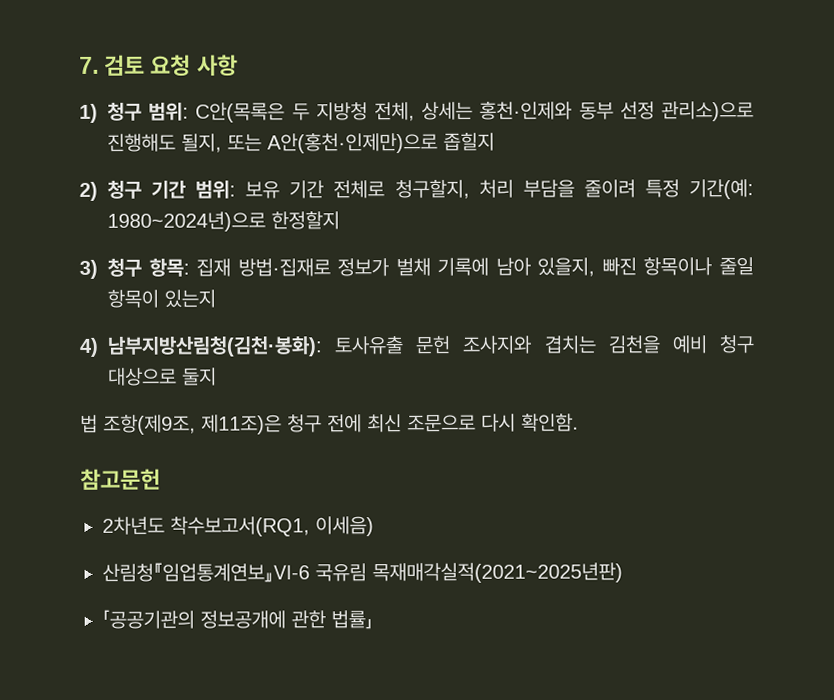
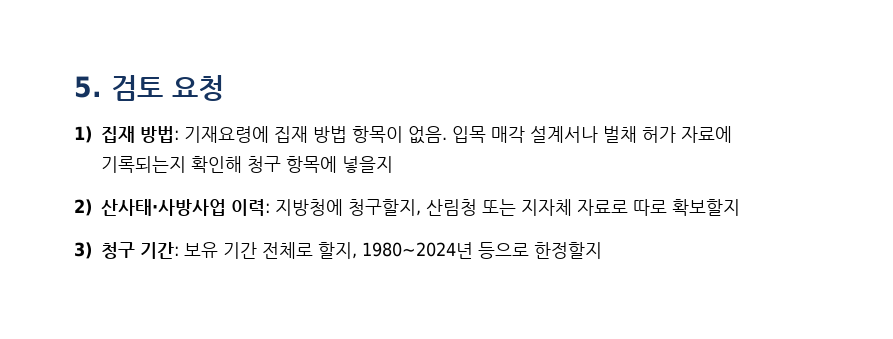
[79,56,99,74] 7. -> [74,76,102,98] 5.
[196,54,238,77] [79,100,754,123] [107,131,495,154] [79,179,754,201] [107,211,340,232] [79,257,754,279] [107,289,216,308] [79,335,755,357] [108,367,217,386] [80,413,579,435] [80,468,161,490] [102,516,374,537] [102,562,623,584] [102,609,373,630] 사항 // 1) 청구 범위: C안(목록은 두 지방청 전체, 상세는 홍천·인제와 동부 선정 관리소)으로 진행해도 될지, 또는 A안(홍천·인제만)으로 좁힐지 // 2) 청구 기간 범위: 보유 기간 전체로 청구할지, 처리 부담을 줄이려 특정 기간(예: 1980~2024년)으로 한정할지 // 3) 청구 항목: 집재 방법·집재로 정보가 벌채 기록에 남아 있을지, 빠진 항목이나 줄일 항목이 있는지 // 4) 남부지방산림청(김천·봉화): 토사유출 문헌 조사지와 겹치는 김천을 예비 청구 대상으로 둘지 // 법 조항(제9조, 제11조)은 청구 전에 최신 조문으로 다시 확인함. // 참고문헌 // 2차년도 착수보고서(RQ1, 이세음) // 산림청『임업통계연보』Ⅵ-6 국유림 목재매각실적(2021~2025년판) // 「공공기관의 정보공개에 관한 법률」 -> [74,126,732,144] [101,156,393,173] [74,199,740,216] [74,242,602,259] // 1) 집재 방법: 기재요령에 집재 방법 항목이 없음. 입목 매각 설계서나 벌채 허가 자료에 기록되는지 확인해 청구 항목에 넣을지 // 2) 산사태·사방사업 이력: 지방청에 청구할지, 산림청 또는 지자체 자료로 따로 확보할지 // 3) 청구 기간: 보유 기간 전체로 할지, 1980~2024년 등으로 한정할지

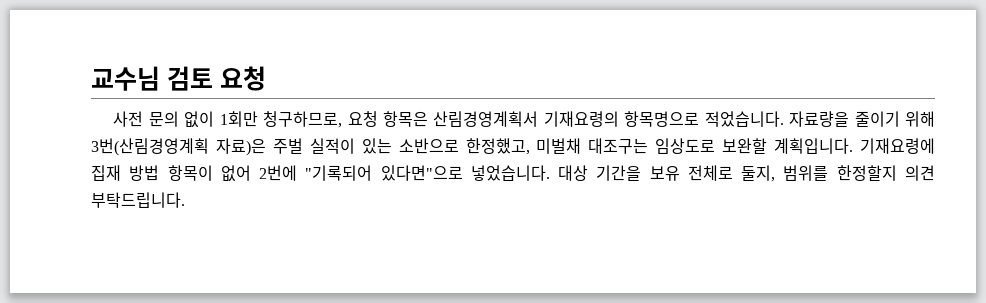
[74,76,102,98] 5. -> [91,66,160,91] 교수님
[74,126,732,144] [101,156,393,173] [74,199,740,216] [74,242,602,259] 1) 집재 방법: 기재요령에 집재 방법 항목이 없음. 입목 매각 설계서나 벌채 허가 자료에 기록되는지 확인해 청구 항목에 넣을지 // 2) 산사태·사방사업 이력: 지방청에 청구할지, 산림청 또는 지자체 자료로 따로 확보할지 // 3) 청구 기간: 보유 기간 전체로 할지, 1980~2024년 등으로 한정할지 -> [113,111,935,128] [91,138,935,156] [91,165,935,182] [91,192,185,208] 사전 문의 없이 1회만 청구하므로, 요청 항목은 산림경영계획서 기재요령의 항목명으로 적었습니다. 자료량을 줄이기 위해 3번(산림경영계획 자료)은 주벌 실적이 있는 소반으로 한정했고, 미벌채 대조구는 임상도로 보완할 계획입니다. 기재요령에 집재 방법 항목이 없어 2번에 "기록되어 있다면"으로 넣었습니다. 대상 기간을 보유 전체로 둘지, 범위를 한정할지 의견 부탁드립니다.

